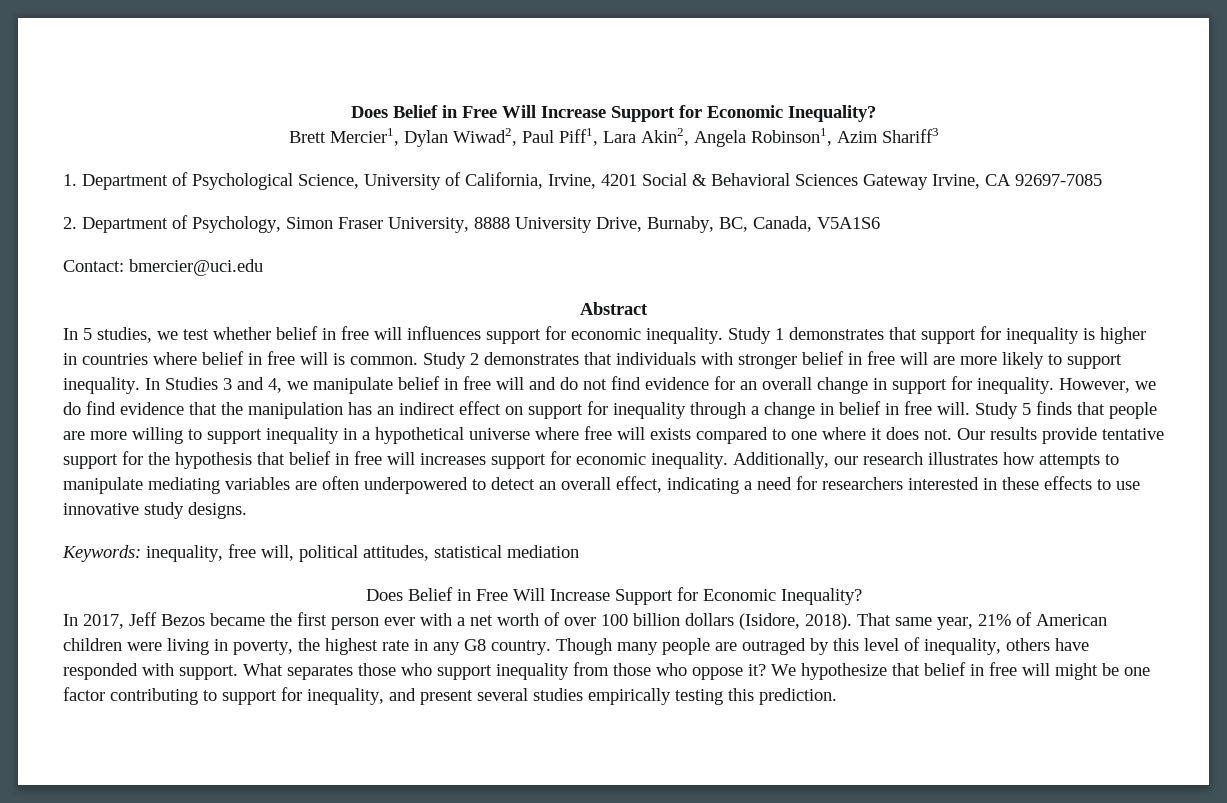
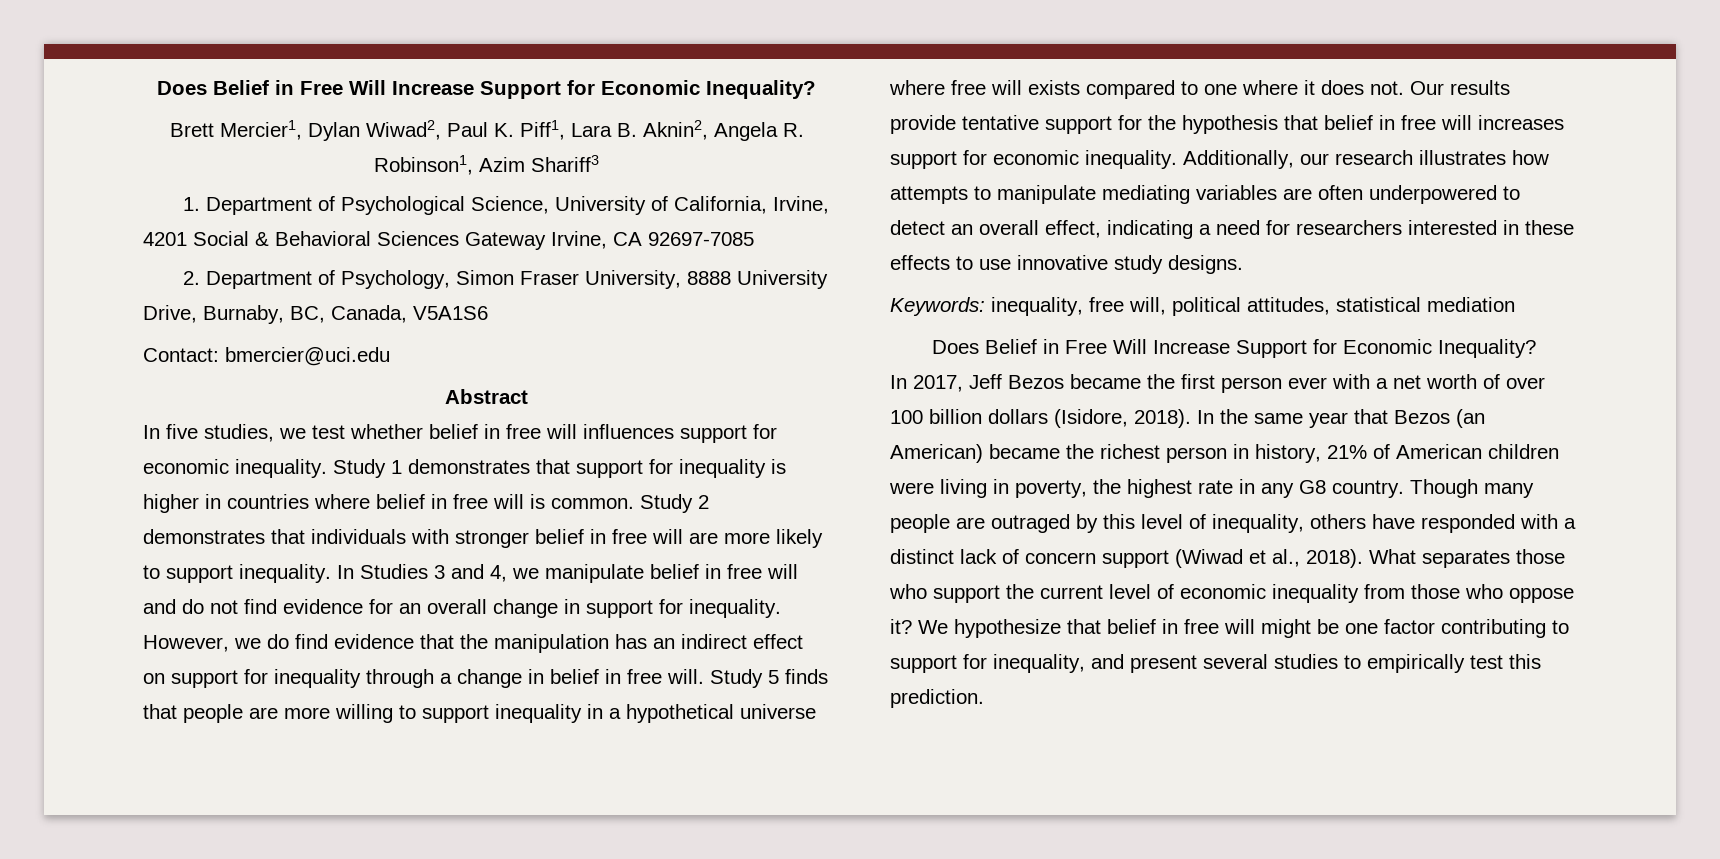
(554, 136) none -> [493,123,514,137] K.
[640,128,746,147] Akin2, Angela -> [616,120,804,141] B. Aknin2, Angela R.
[83,328,92,340] 5 -> [166,424,198,439] five
[857,613,973,630] That same year, -> [1197,409,1485,428] [890,444,1321,463] In the same year that Bezos (an American) became the richest person in history,
[179,665,238,680] support. -> [1564,518,1576,529] [890,549,1363,568] a distinct lack of concern support (Wiwad et al., 2018).
(492, 672) none -> [1006,584,1266,599] the current level of economic
[588,688,723,705] empirically testing -> [1344,654,1503,673] to empirically test

